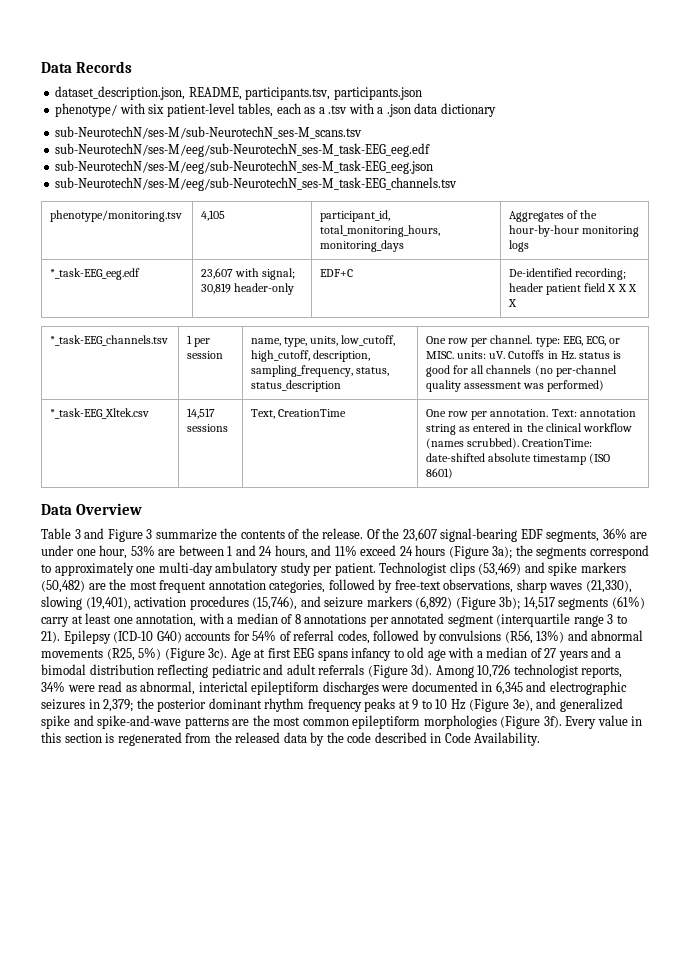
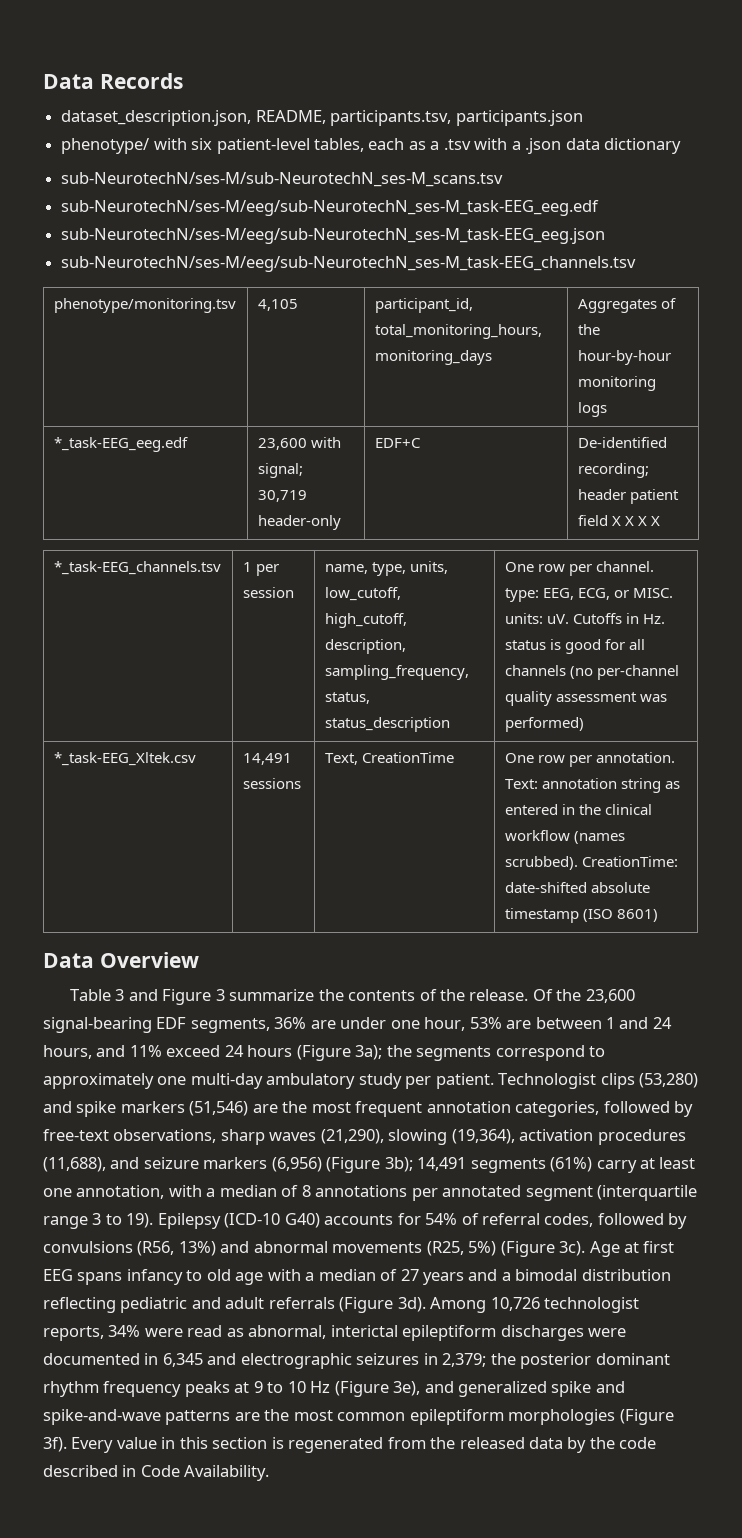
[201,268,234,279] 23,607 -> [257,438,307,450] 23,600
[201,283,232,294] 30,819 -> [257,490,307,502] 30,719
[187,408,216,419] 14,517 -> [242,753,292,765] 14,491
[402,528,437,542] 23,607 -> [585,989,635,1003] 23,600
[478,562,522,576] (53,469) -> [639,1073,699,1088] (53,280)
[41,580,85,593] (50,482) -> [189,1101,249,1116] (51,546)
[585,580,632,593] [41,596,131,610] (21,330), slowing (19,401), -> [320,1129,515,1145] (21,290), slowing (19,364),
[252,596,298,610] (15,746), -> [43,1157,106,1172] (11,688),
[415,596,453,610] (6,892) -> [271,1157,322,1172] (6,956)
[523,597,555,610] 14,517 -> [417,1157,467,1171] 14,491
[41,631,60,643] 21). -> [126,1213,154,1228] 19).

